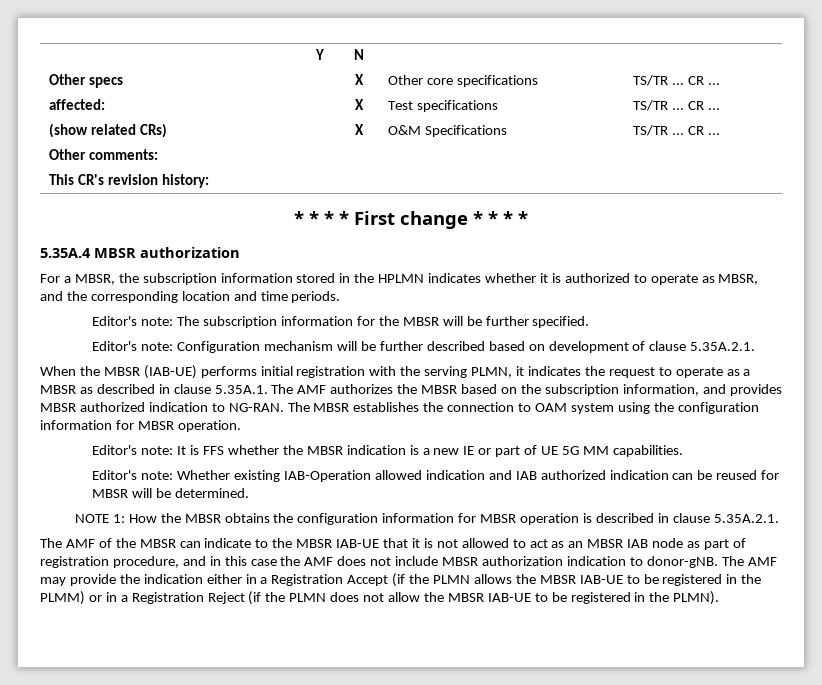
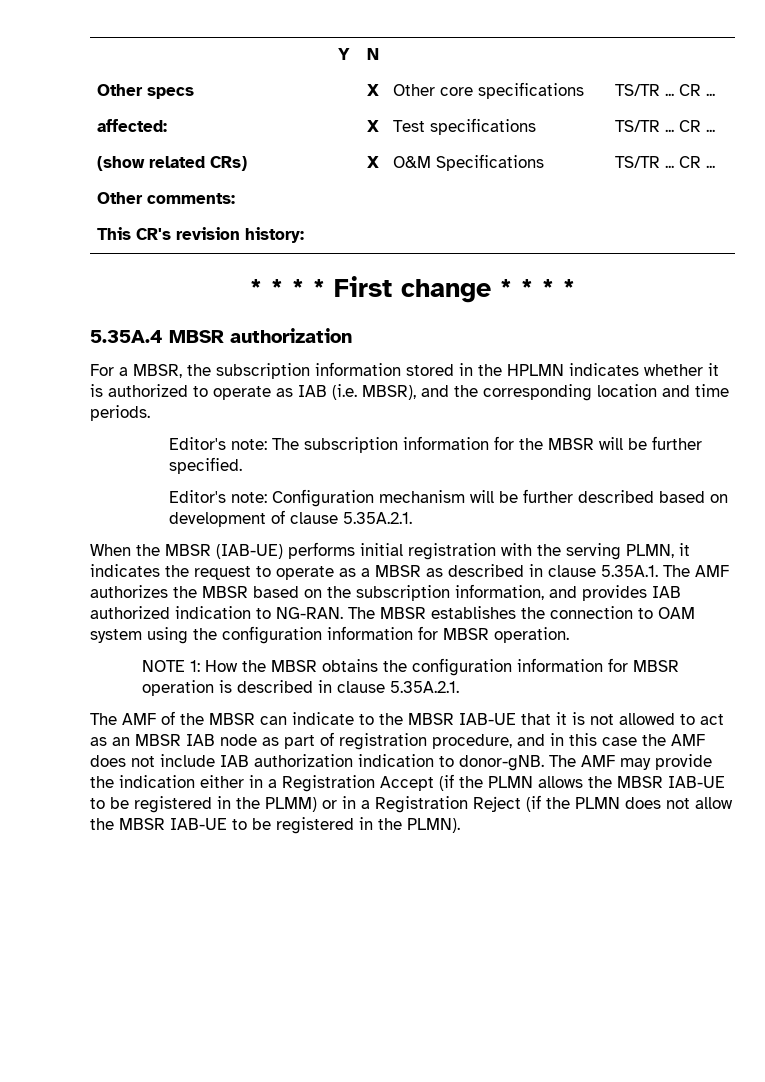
[718,274,759,285] MBSR, -> [298,384,416,400] IAB (i.e. MBSR),
[40,403,76,412] MBSR -> [652,586,681,598] IAB
[92,445,683,457] [92,470,780,482] [92,488,250,498] // Editor's note: It is FFS whether the MBSR indication is a new IE or part of UE 5G MM capabilities. // Editor's note: Whether existing IAB-Operation allowed indication and IAB authorized indication can be reused for MBSR will be determined. -> (569, 635) none
[442,557,479,566] MBSR -> [220,755,249,767] IAB

